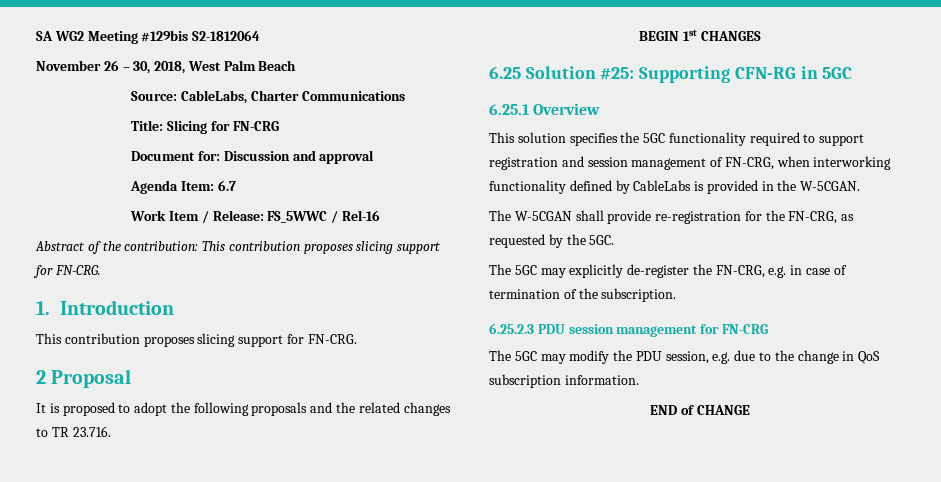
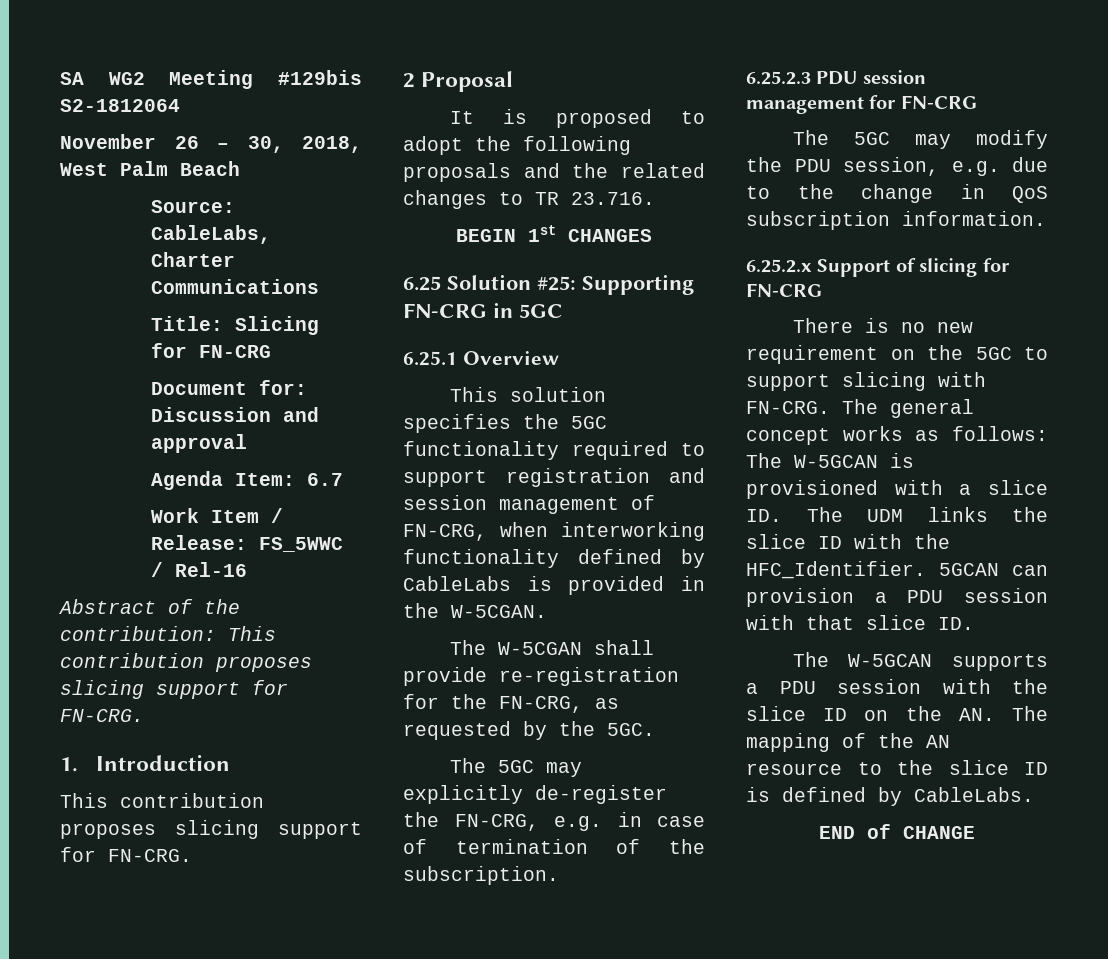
[734,67,796,79] CFN-RG -> [403,303,487,318] FN-CRG
(639, 380) none -> [746,258,1010,277] [746,283,822,297] [792,318,973,333] [746,345,1048,364] [746,372,986,391] [746,399,974,418] [746,426,1048,445] [746,453,914,468] [746,480,1048,499] [746,507,1048,522] [746,534,950,549] [746,561,1048,579] [746,588,1048,607] [746,615,974,630] [792,652,1048,671] [746,679,1048,694] [746,706,1048,721] [746,733,950,752] [746,760,1048,775] [746,787,1034,806] // 6.25.2.x Support of slicing for FN-CRG // There is no new requirement on the 5GC to support slicing with FN-CRG. The general concept works as follows: The W-5GCAN is provisioned with a slice ID. The UDM links the slice ID with the HFC_Identifier. 5GCAN can provision a PDU session with that slice ID. // The W-5GCAN supports a PDU session with the slice ID on the AN. The mapping of the AN resource to the slice ID is defined by CableLabs.

